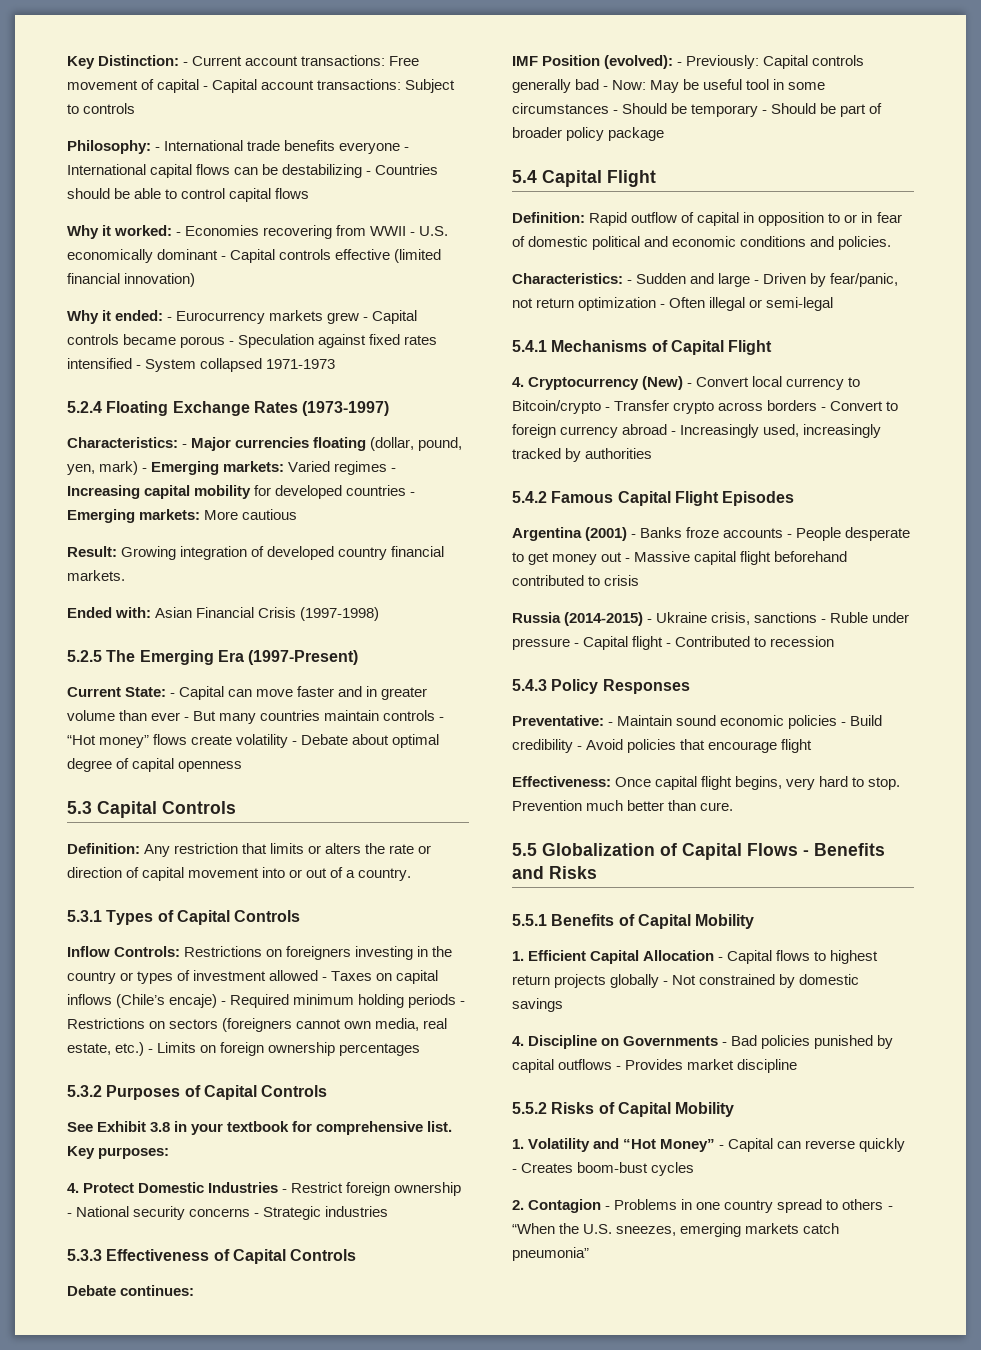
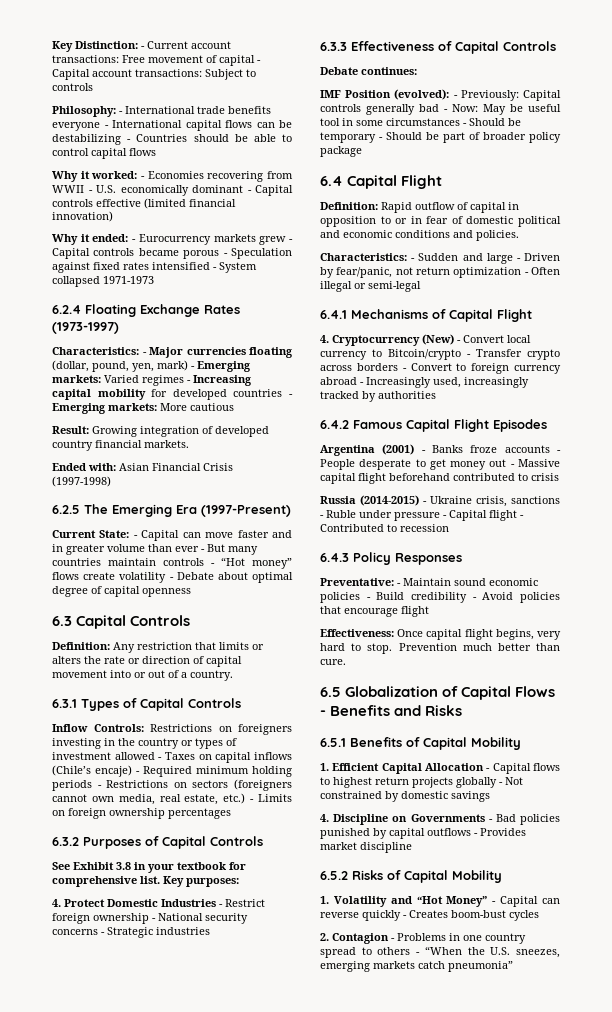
[67,401,102,413] 5.2.4 -> [52,305,81,314] 6.2.4
[67,650,102,662] 5.2.5 -> [52,505,80,514] 6.2.5
[67,801,92,814] 5.3 -> [52,616,72,626] 6.3
[67,910,102,922] 5.3.1 -> [52,699,77,708] 6.3.1
[67,1085,102,1097] 5.3.2 -> [52,837,79,846] 6.3.2
[67,1249,102,1261] 5.3.3 -> [320,42,347,51] 6.3.3
[512,170,537,183] 5.4 -> [320,176,343,186] 6.4
[512,340,547,352] 5.4.1 -> [320,310,347,319] 6.4.1
[512,491,547,503] 5.4.2 -> [320,420,349,429] 6.4.2
[512,679,547,691] 5.4.3 -> [320,553,349,562] 6.4.3
[512,843,537,856] 5.5 -> [320,687,341,697] 6.5
[512,914,547,926] 5.5.1 -> [320,738,346,747] 6.5.1
[512,1102,547,1114] 5.5.2 -> [320,871,348,880] 6.5.2

